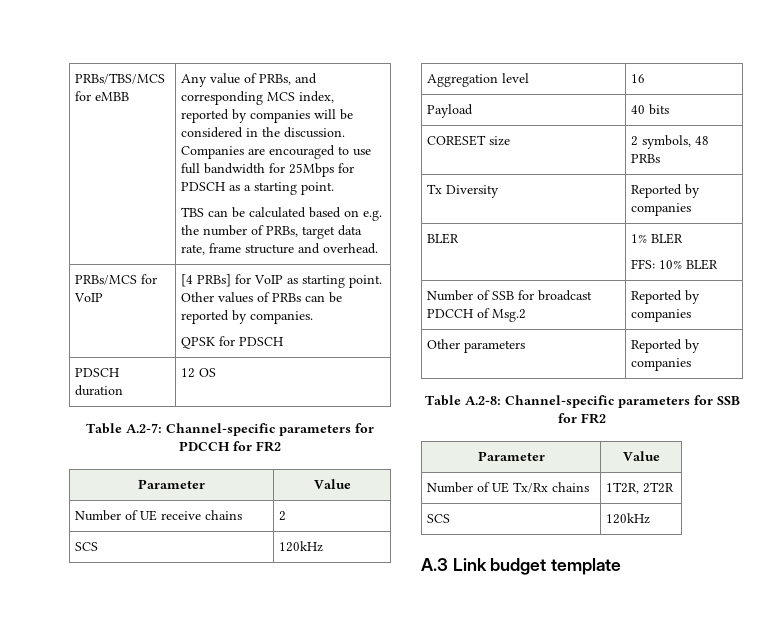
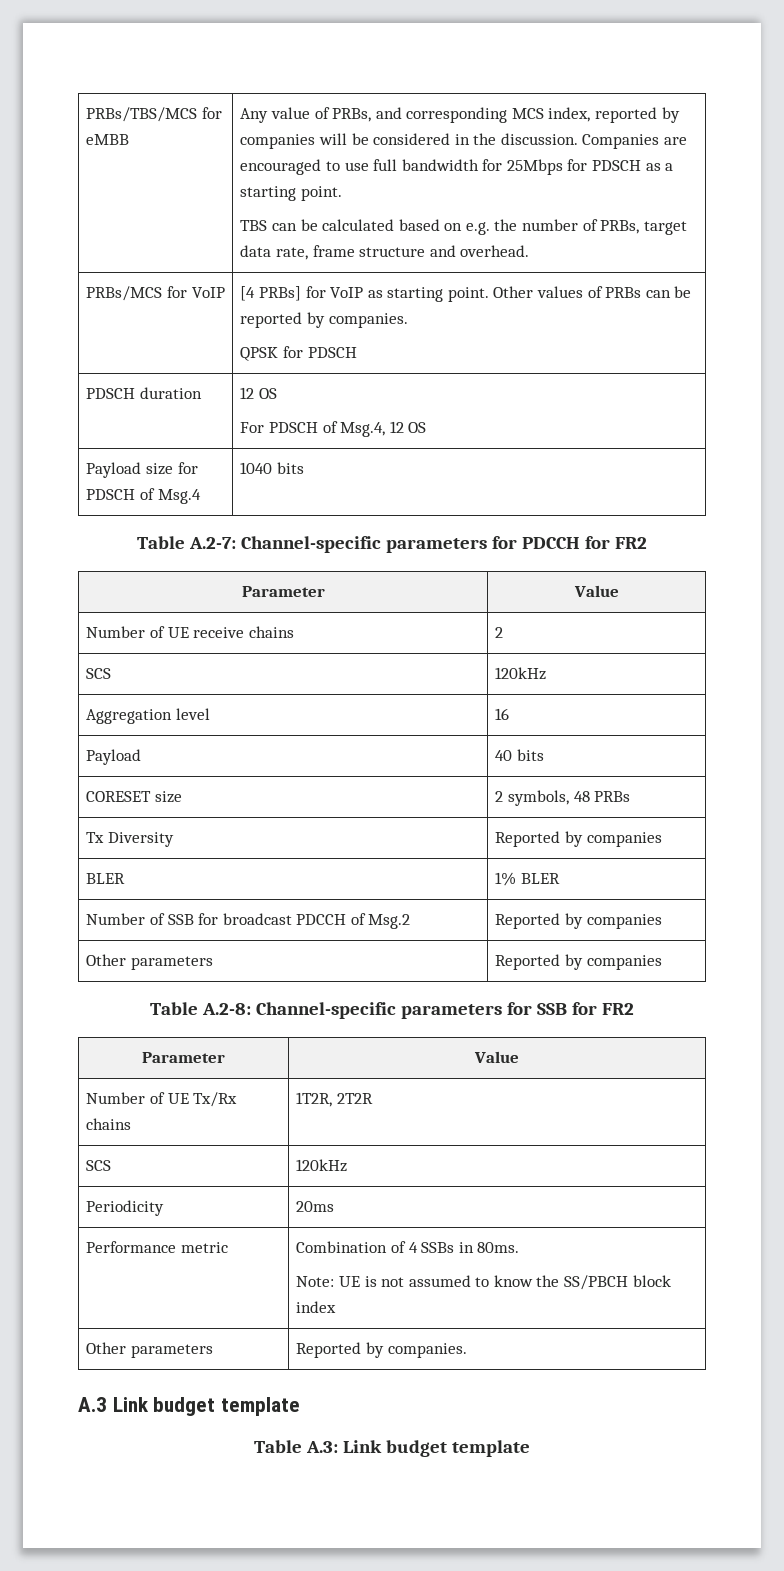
(217, 372) none -> [240,421,427,437] [86,462,198,478] [86,488,201,504] [240,462,304,474] // For PDSCH of Msg.4, 12 OS // Payload size for PDSCH of Msg.4 | 1040 bits
[631,259,719,270] // FFS: 10% BLER -> (560, 878) none
(651, 518) none -> [86,1200,165,1216] [296,1201,335,1212] [86,1241,228,1253] [296,1241,520,1253] [296,1275,671,1290] [296,1301,337,1313] [86,1342,213,1358] [296,1342,467,1358] // Periodicity | 20ms // Performance metric | Combination of 4 SSBs in 80ms. // Note: UE is not assumed to know the SS/PBCH block index // Other parameters | Reported by companies.
(622, 566) none -> [253,1440,531,1457] // Table A.3: Link budget template

